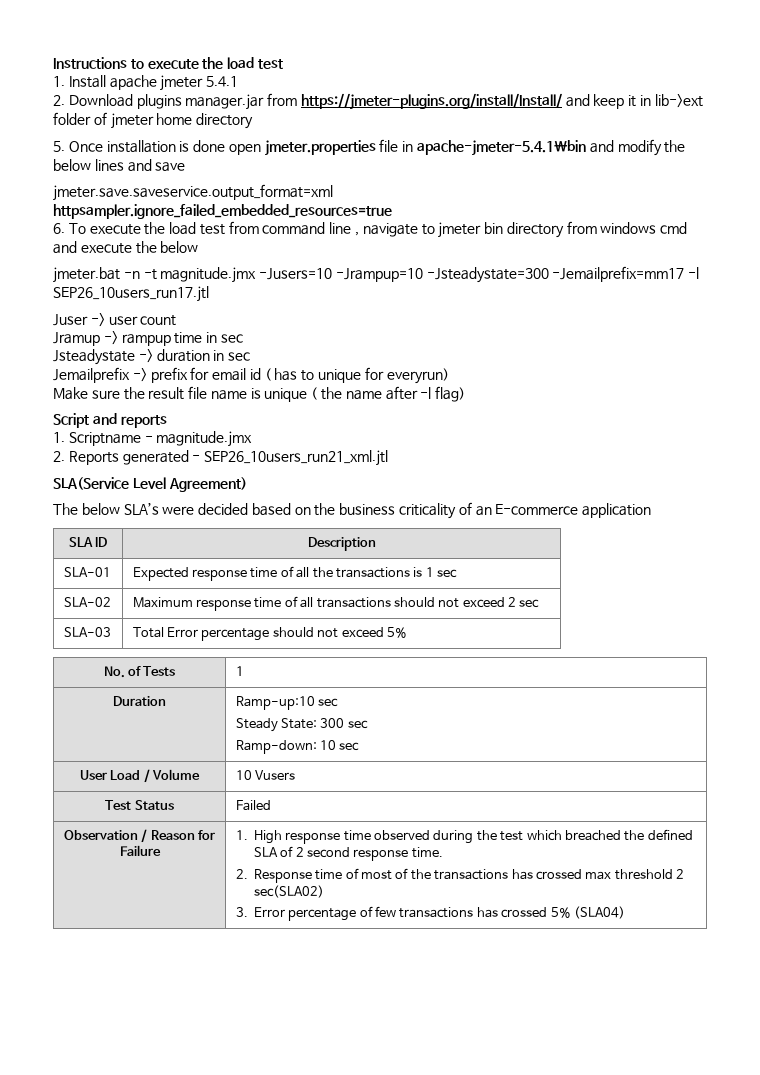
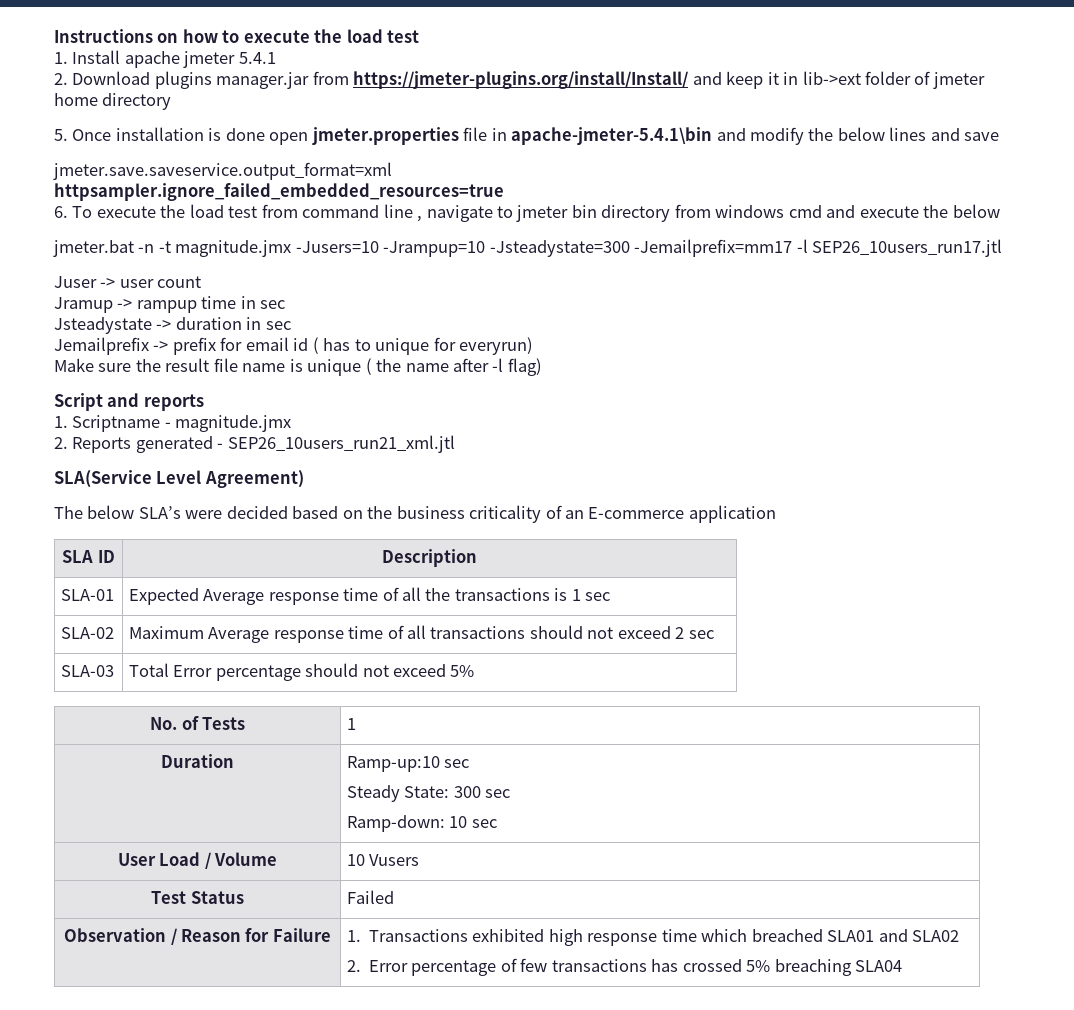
(127, 63) none -> [157,29,218,43] on how
(189, 574) none -> [203,589,265,605] Average
(193, 602) none -> [208,627,270,643] Average
[253,829,693,844] [253,846,443,861] [235,868,685,883] [253,885,324,898] [235,907,248,917] High response time observed during the test which breached the defined SLA of 2 second response time. // 2. Response time of most of the transactions has crossed max threshold 2 sec(SLA02) // 3. -> [368,929,960,946] [346,960,361,972] Transactions exhibited high response time which breached SLA01 and SLA02 // 2.
[573,906,625,919] (SLA04) -> [774,959,903,976] breaching SLA04

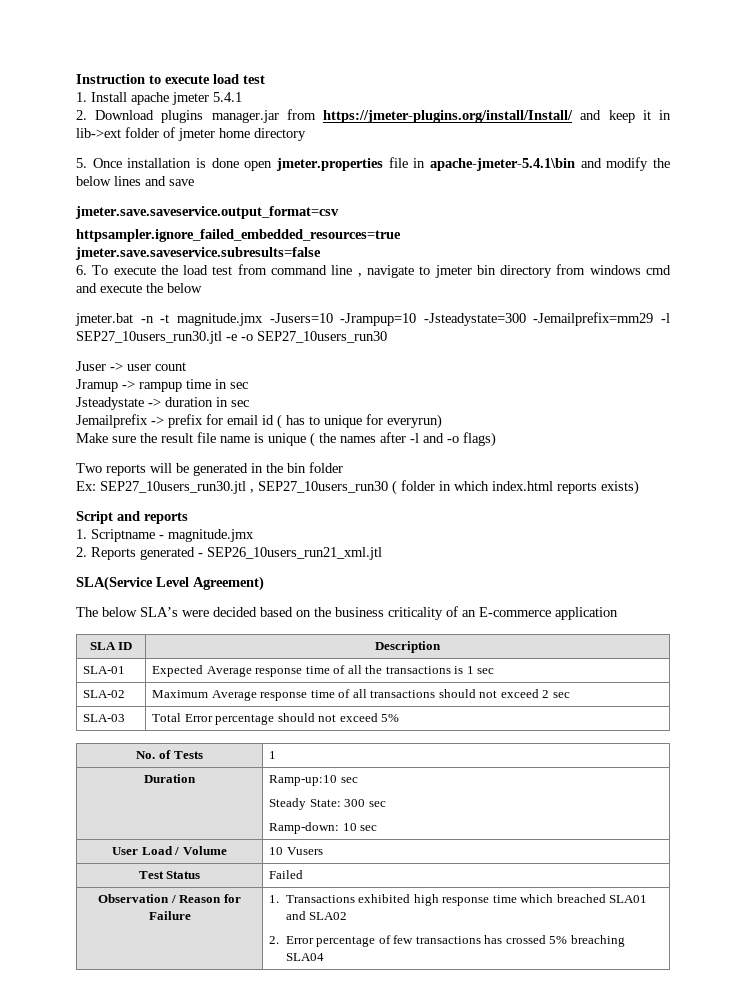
[54,29,218,43] Instructions on how -> [76,74,145,84] Instruction
[314,29,343,43] the -> (210, 79) none
[53,162,392,180] jmeter.save.saveservice.output_format=xml -> [75,206,339,219] jmeter.save.saveservice.output_format=csv
(504, 192) none -> [75,247,321,260] // jmeter.save.saveservice.subresults=false
[634,239,1003,257] -Jemailprefix=mm17 -l SEP26_10users_run17.jtl -> [533,312,670,326] [76,331,387,344] -Jemailprefix=mm29 -l SEP27_10users_run30.jtl -e -o SEP27_10users_run30
[405,363,449,372] name -> [340,436,376,443] names
[507,358,542,376] flag) -> [423,432,496,447] [76,462,343,476] [76,480,639,495] and -o flags) // Two reports will be generated in the bin folder // Ex: SEP27_10users_run30.jtl , SEP27_10users_run30 ( folder in which index.html reports exists)

